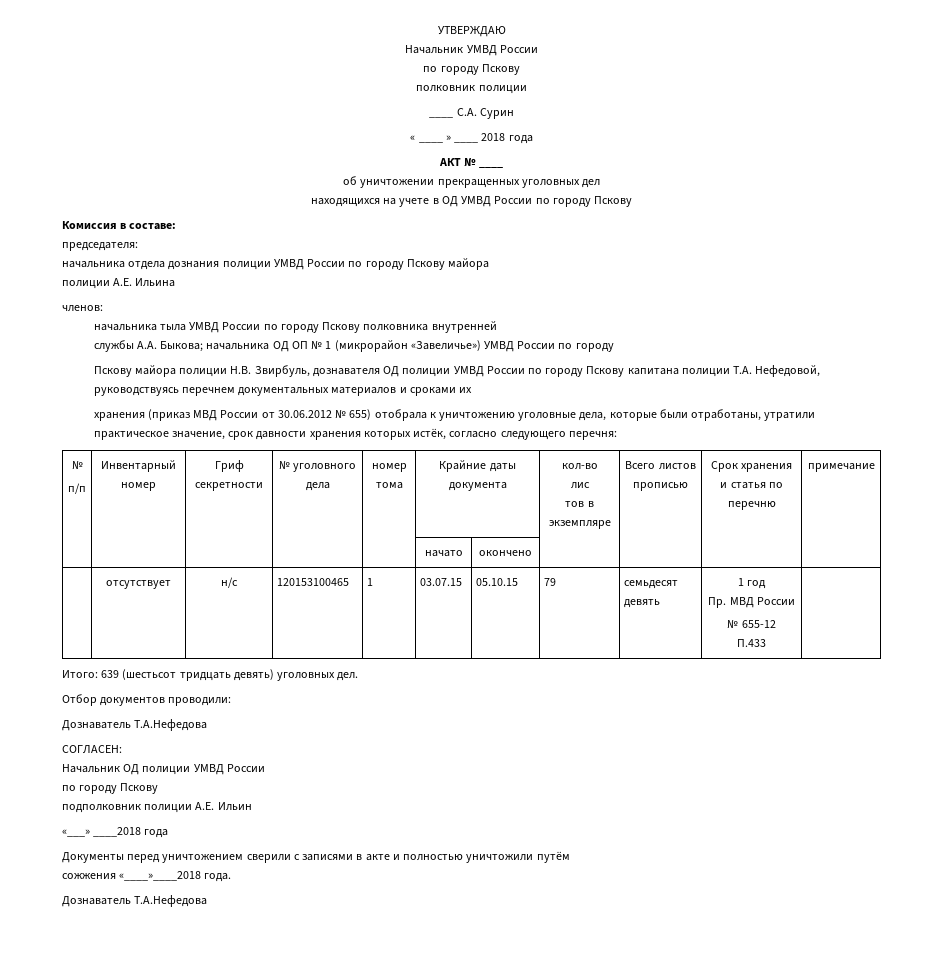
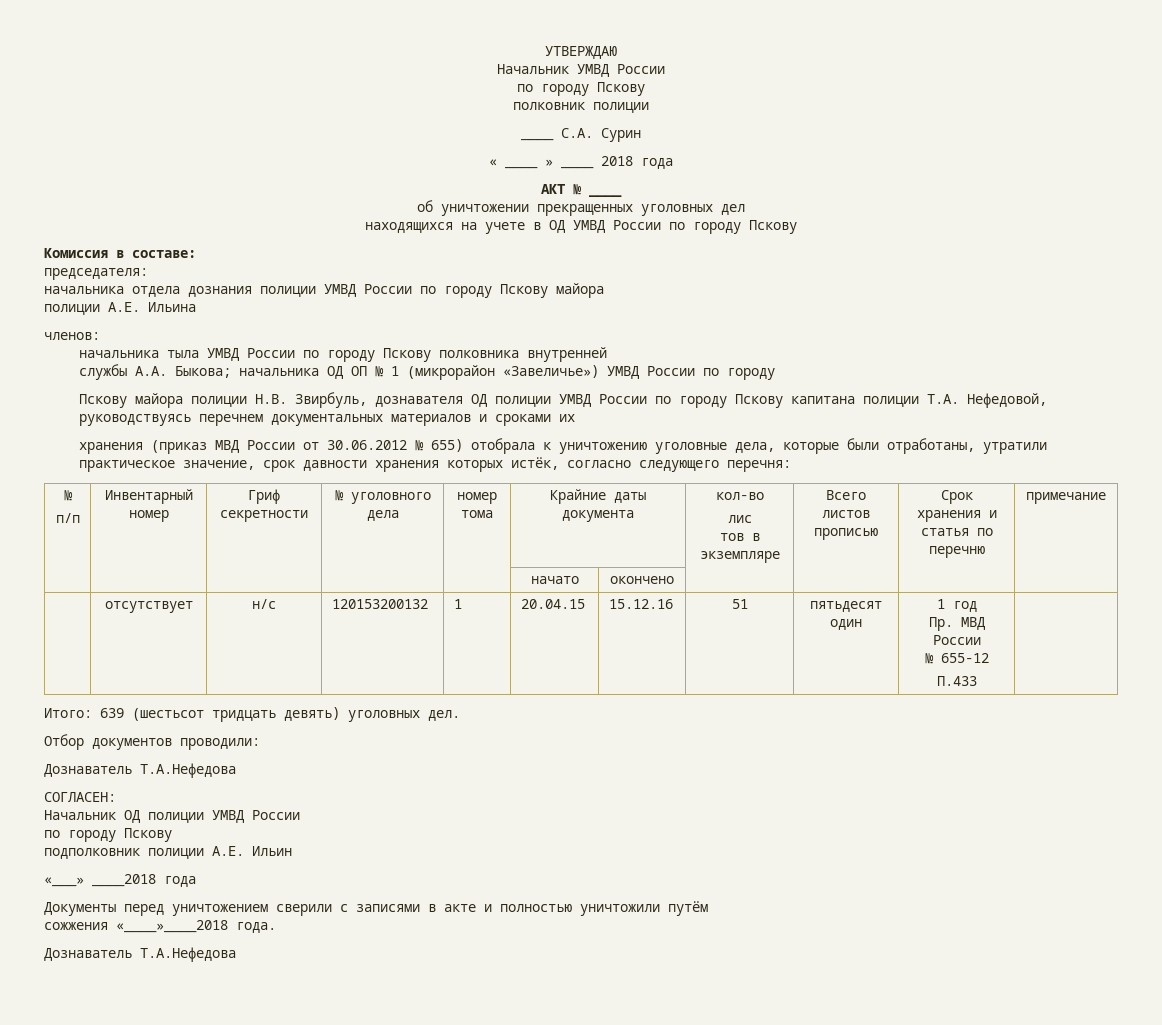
[277,578,350,586] [367,578,374,586] [420,578,463,586] [476,578,519,586] [544,578,557,586] [624,580,679,589] [624,599,661,608] 120153100465 | 1 | 03.07.15 | 05.10.15 | 79 | семьдесят девять -> [331,599,428,609] [453,599,462,609] [520,599,585,609] [608,599,673,609] [731,599,748,609] [810,601,882,612] [830,619,862,630] 120153200132 | 1 | 20.04.15 | 15.12.16 | 51 | пятьдесят один

